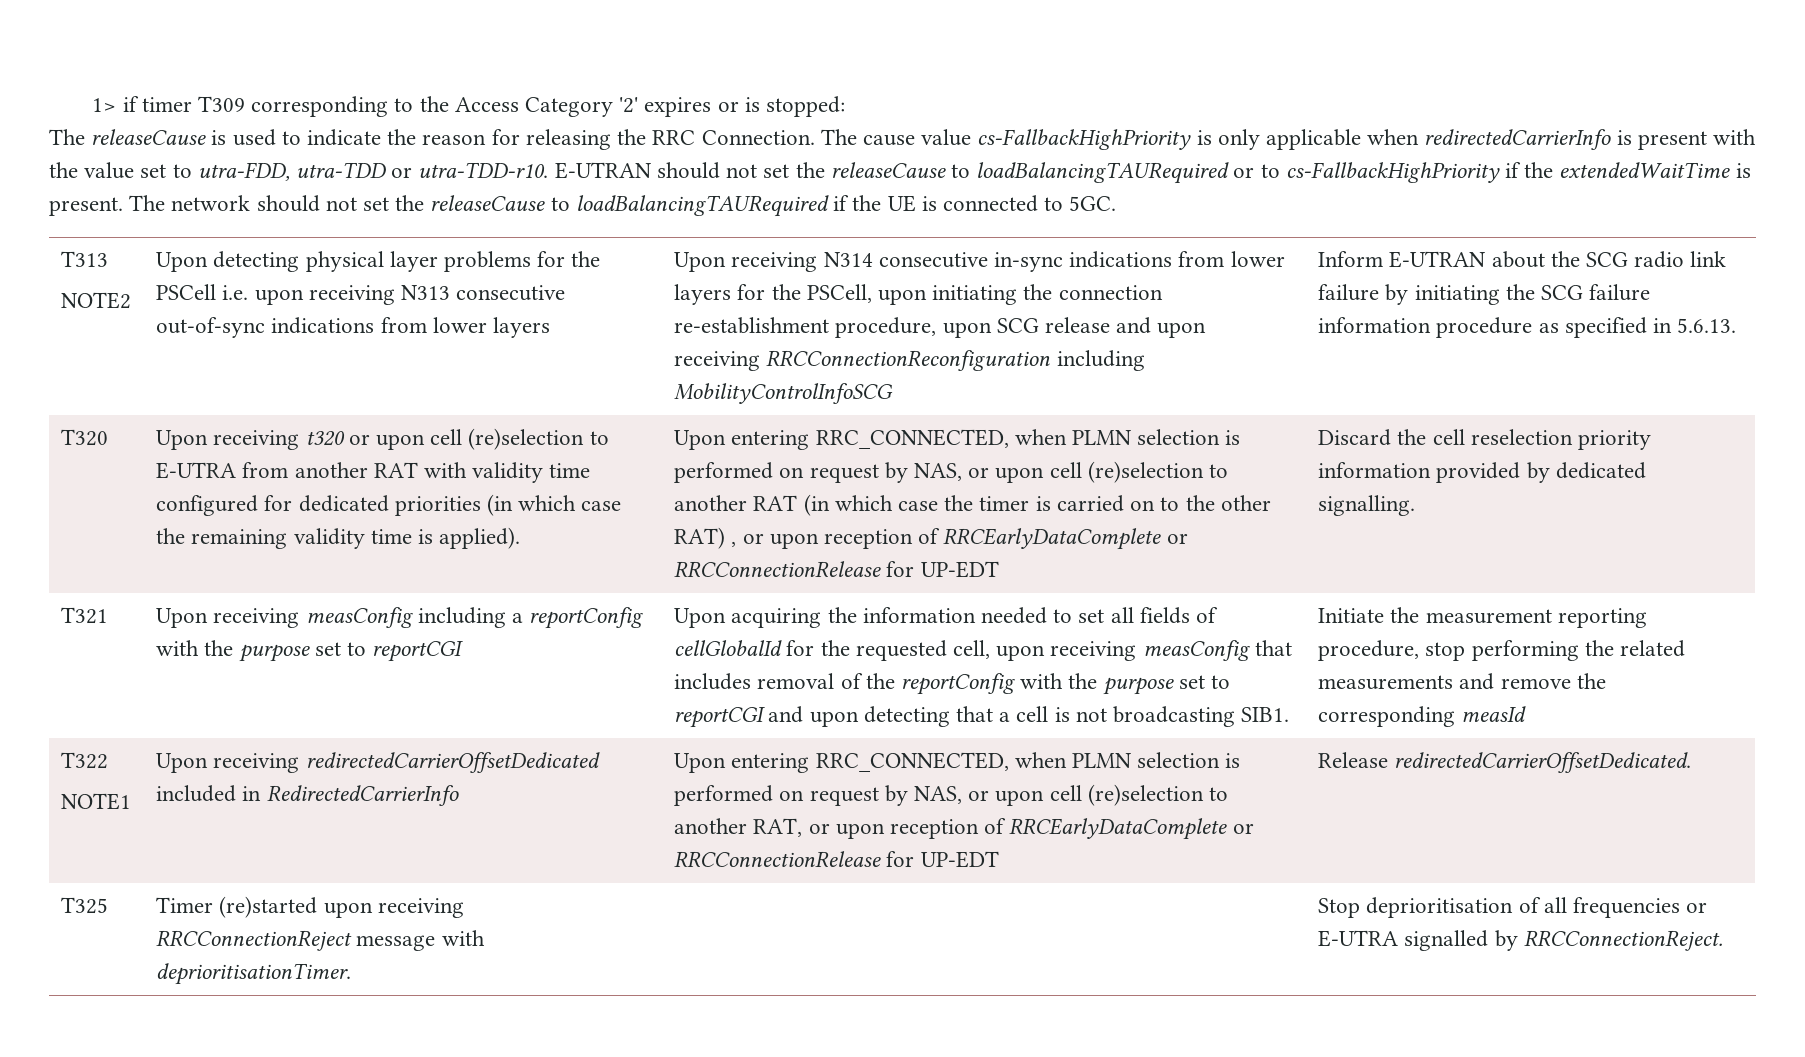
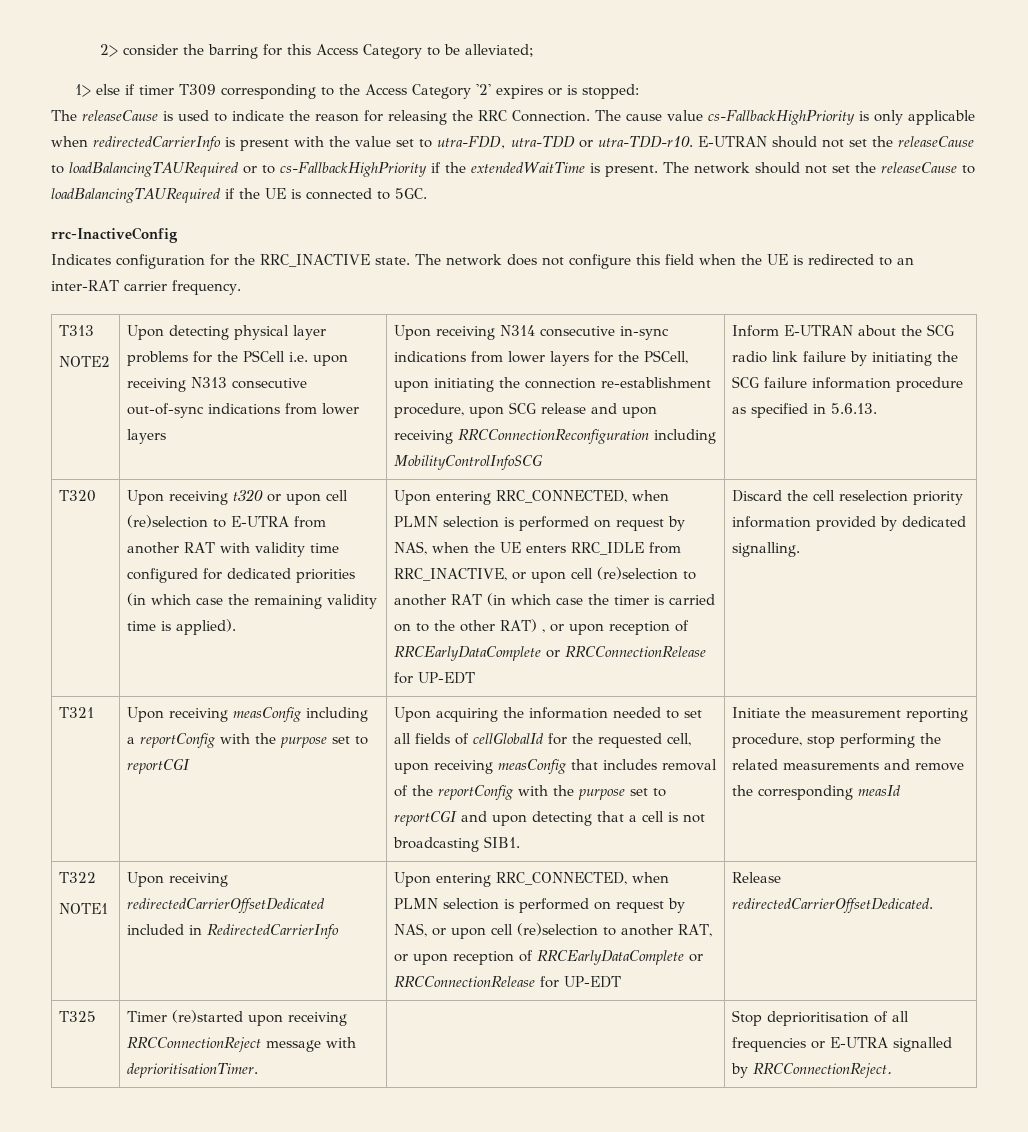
[92,98,117,112] 1> -> [99,44,534,59] [75,84,121,97] 2> consider the barring for this Access Category to be alleviated; // 1> else
(1117, 203) none -> [51,227,178,243] [51,254,914,269] [51,280,241,295] // rrc-InactiveConfig // Indicates configuration for the RRC_INACTIVE state. The network does not configure this field when the UE is redirected to an inter-RAT carrier frequency.
(963, 472) none -> [432,542,682,555] [394,568,508,581] when the UE enters RRC_IDLE from RRC_INACTIVE,

